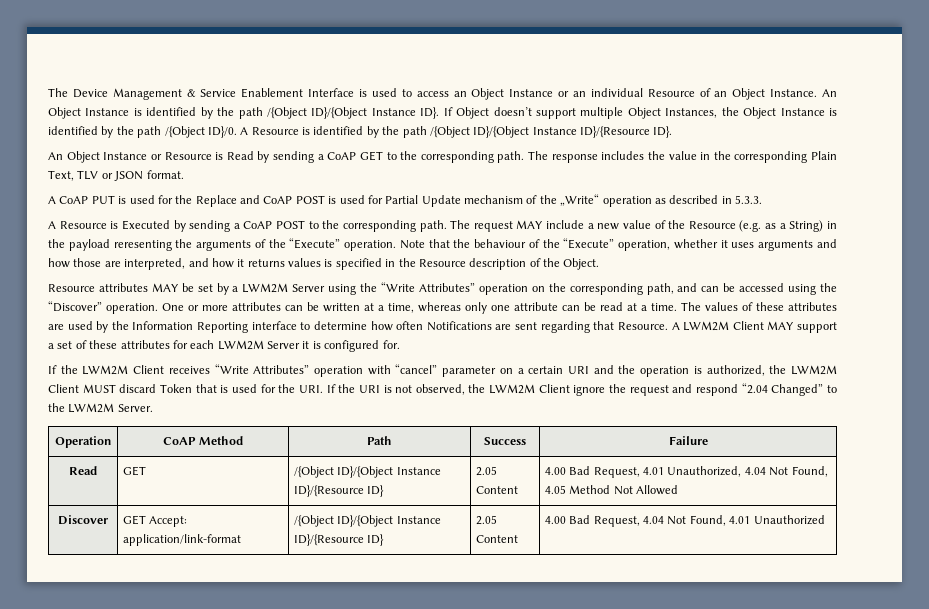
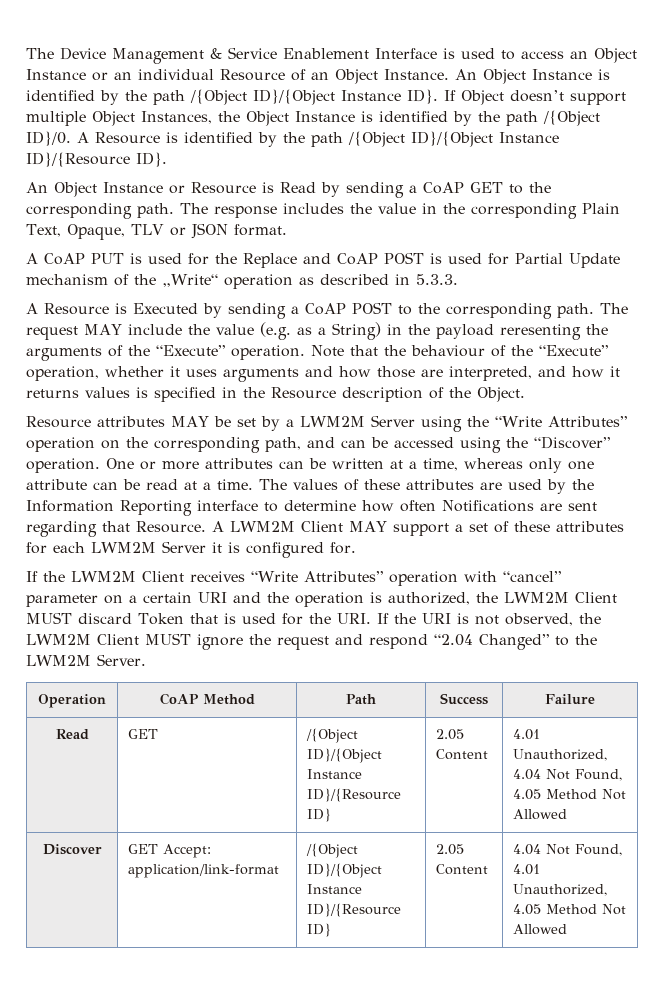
(74, 175) none -> [66,224,125,240] Opaque,
[587,220,736,230] a new value of the Resource -> [187,324,254,335] the value
(570, 388) none -> [144,633,191,645] MUST
[544,466,640,478] 4.00 Bad Request, -> (489, 754) none
[544,515,640,527] 4.00 Bad Request, -> (489, 869) none
[753,515,825,525] Unauthorized -> [513,884,608,896] [513,904,627,915] [513,924,568,935] Unauthorized, 4.05 Method Not Allowed

